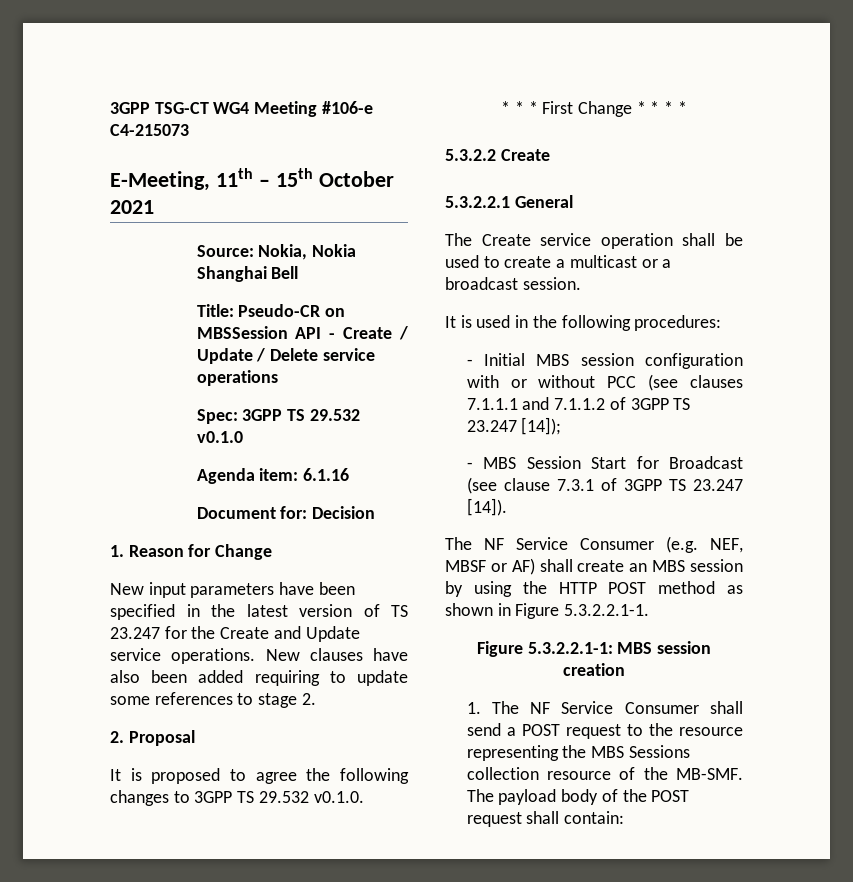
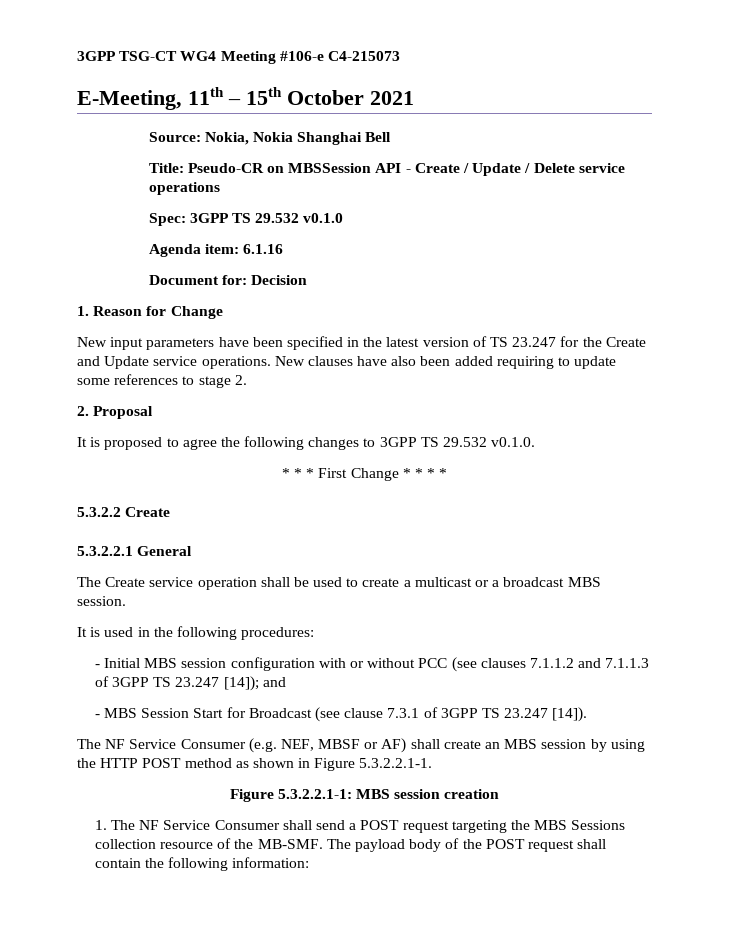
(518, 283) none -> [567,577,601,587] MBS
[466,397,606,410] 7.1.1.1 and 7.1.1.2 -> [529,658,650,668] 7.1.1.2 and 7.1.1.3
(562, 426) none -> [262,677,286,687] and
[626,723,743,736] [466,745,559,761] to the resource representing -> [451,820,507,833] targeting
[564,811,625,824] contain: -> [94,857,310,871] contain the following information:

